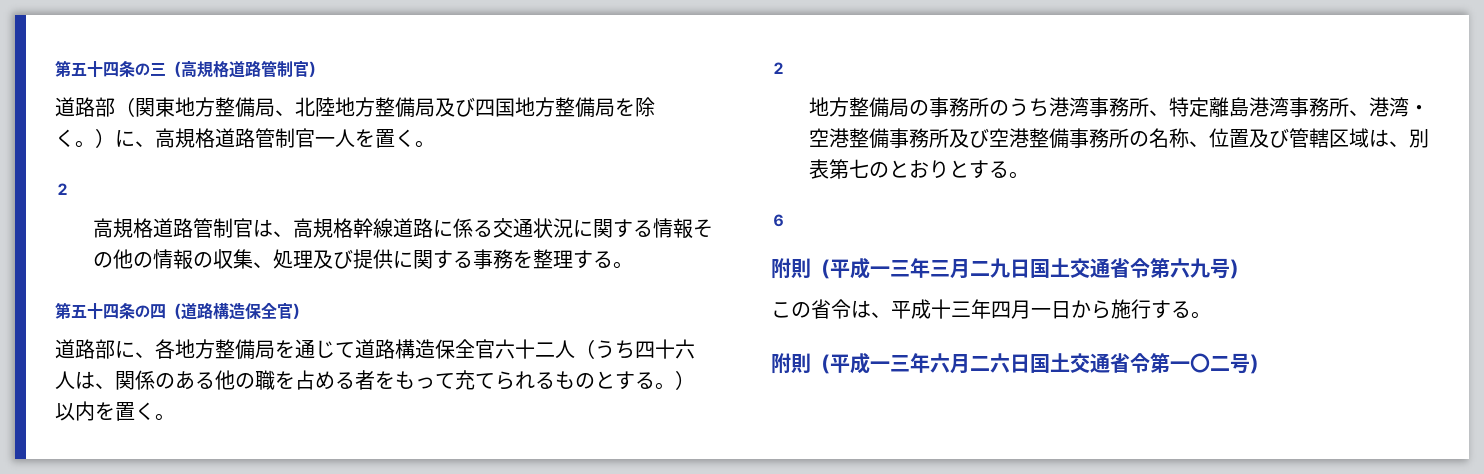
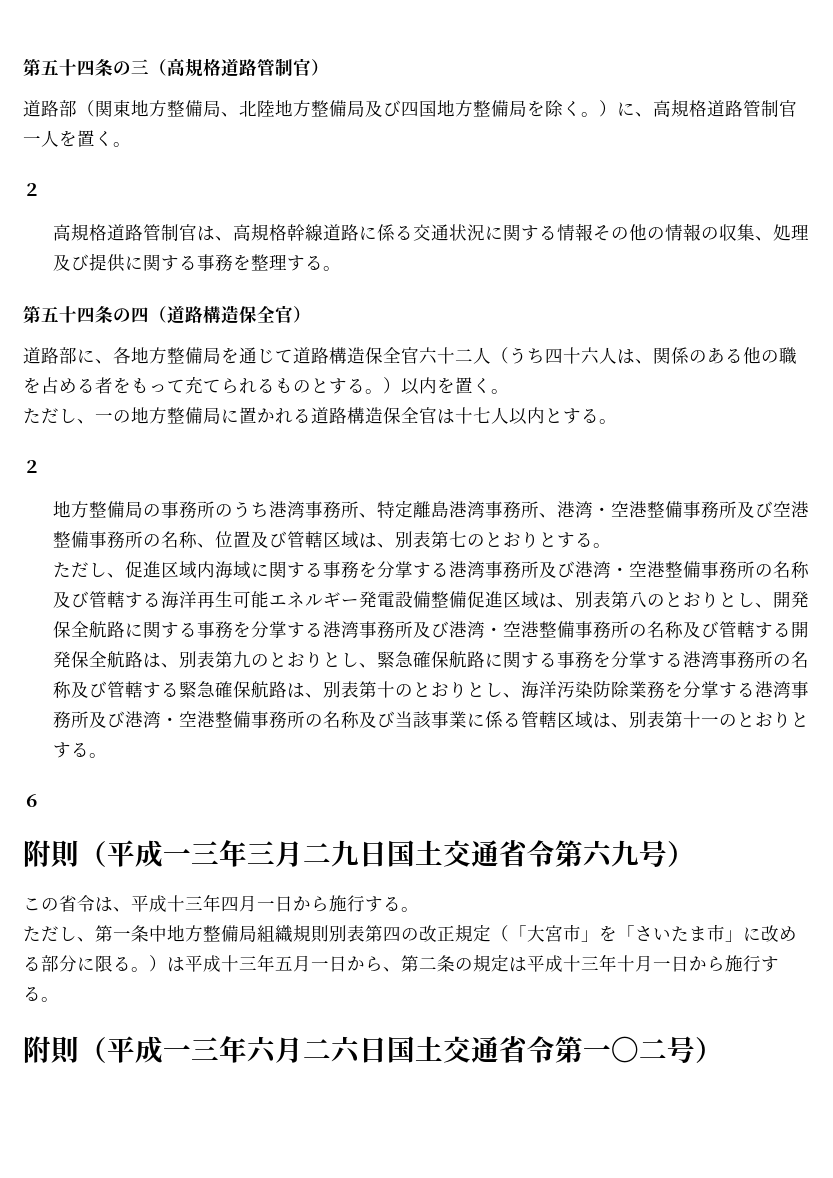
(175, 417) none -> [23,407,617,425] // ただし、一の地方整備局に置かれる道路構造保全官は十七人以内とする。
(1029, 175) none -> [53,561,810,579] [53,591,810,609] [53,621,810,638] [53,651,810,668] [53,680,810,699] [53,711,810,729] [53,742,108,758] // ただし、促進区域内海域に関する事務を分掌する港湾事務所及び港湾・空港整備事務所の名称及び管轄する海洋再生可能エネルギー発電設備整備促進区域は、別表第八のとおりとし、開発保全航路に関する事務を分掌する港湾事務所及び港湾・空港整備事務所の名称及び管轄する開発保全航路は、別表第九のとおりとし、緊急確保航路に関する事務を分掌する港湾事務所の名称及び管轄する緊急確保航路は、別表第十のとおりとし、海洋汚染防除業務を分掌する港湾事務所及び港湾・空港整備事務所の名称及び当該事業に係る管轄区域は、別表第十一のとおりとする。
(1211, 315) none -> [23,924,797,943] [23,954,779,972] [23,986,59,1002] // ただし、第一条中地方整備局組織規則別表第四の改正規定（「大宮市」を「さいたま市」に改める部分に限る。）は平成十三年五月一日から、第二条の規定は平成十三年十月一日から施行する。

